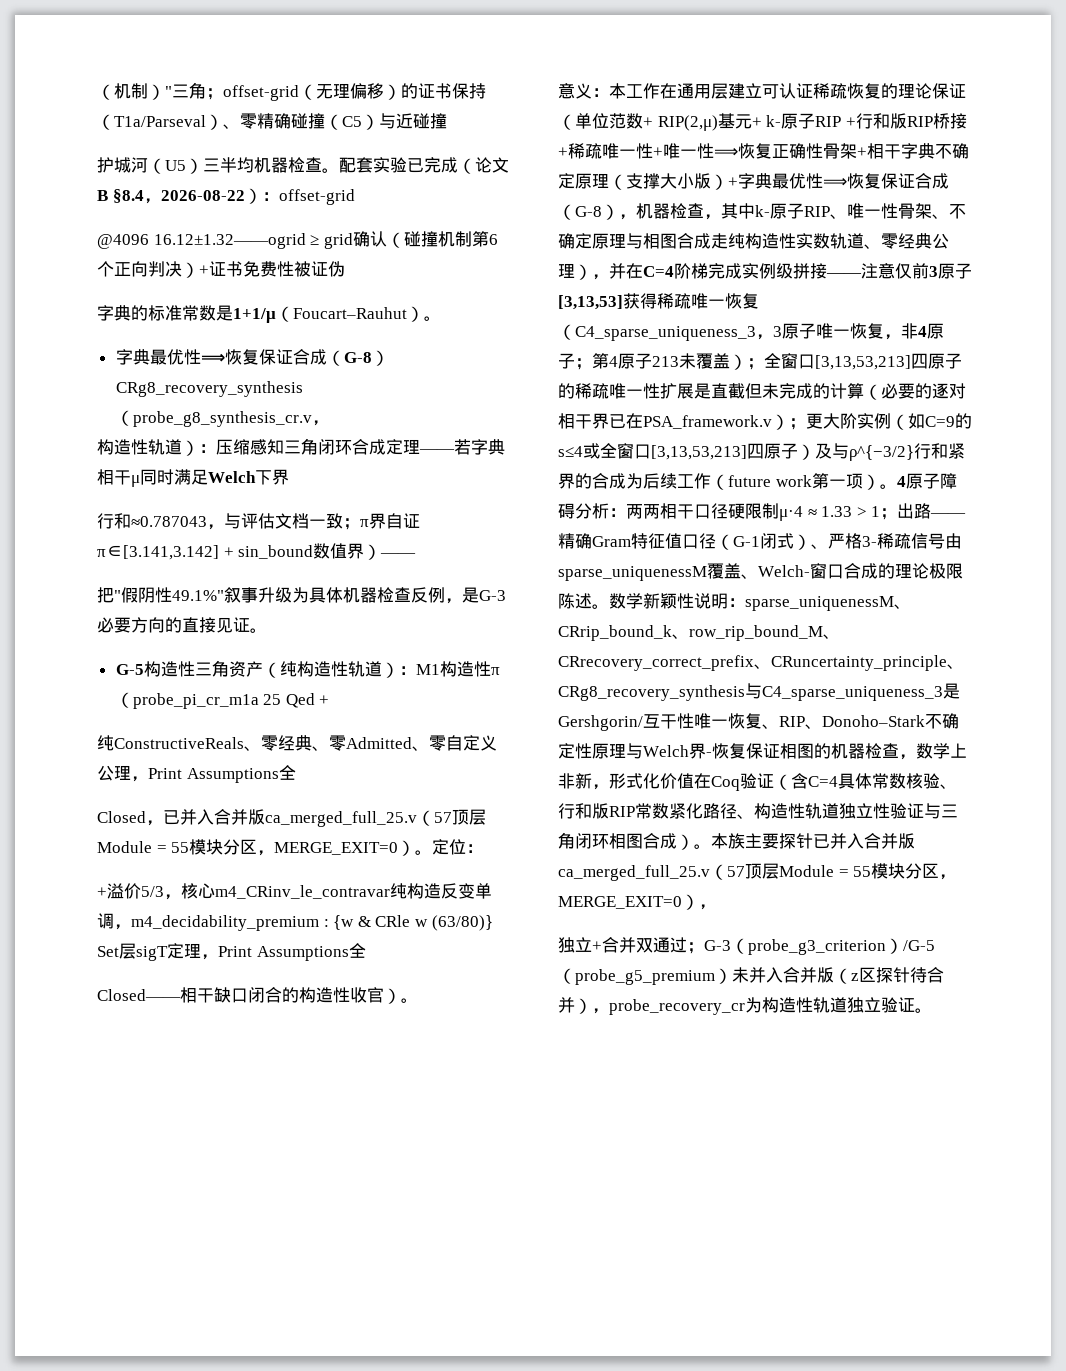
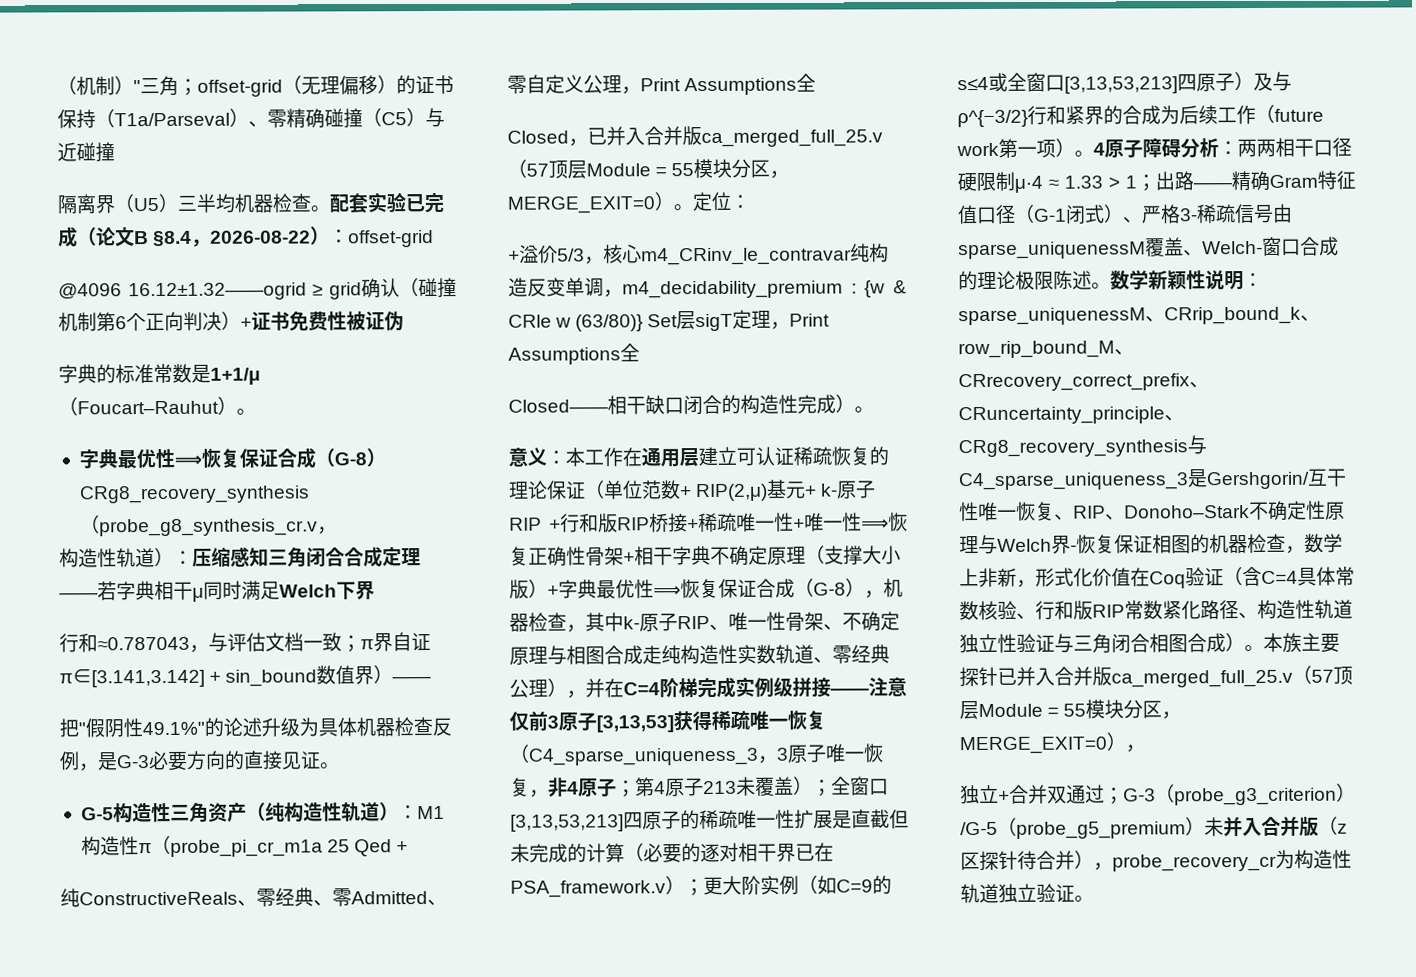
[97,157,148,173] 护城河 -> [57,194,115,215] 隔离界
[335,440,352,455] 环 -> [325,547,345,567] 合
[224,587,258,603] 叙事 -> [204,717,262,737] 的论述
[350,987,384,1003] 收官 -> [797,394,836,414] 完成
[592,834,609,849] 环 -> [1130,633,1150,653] 合

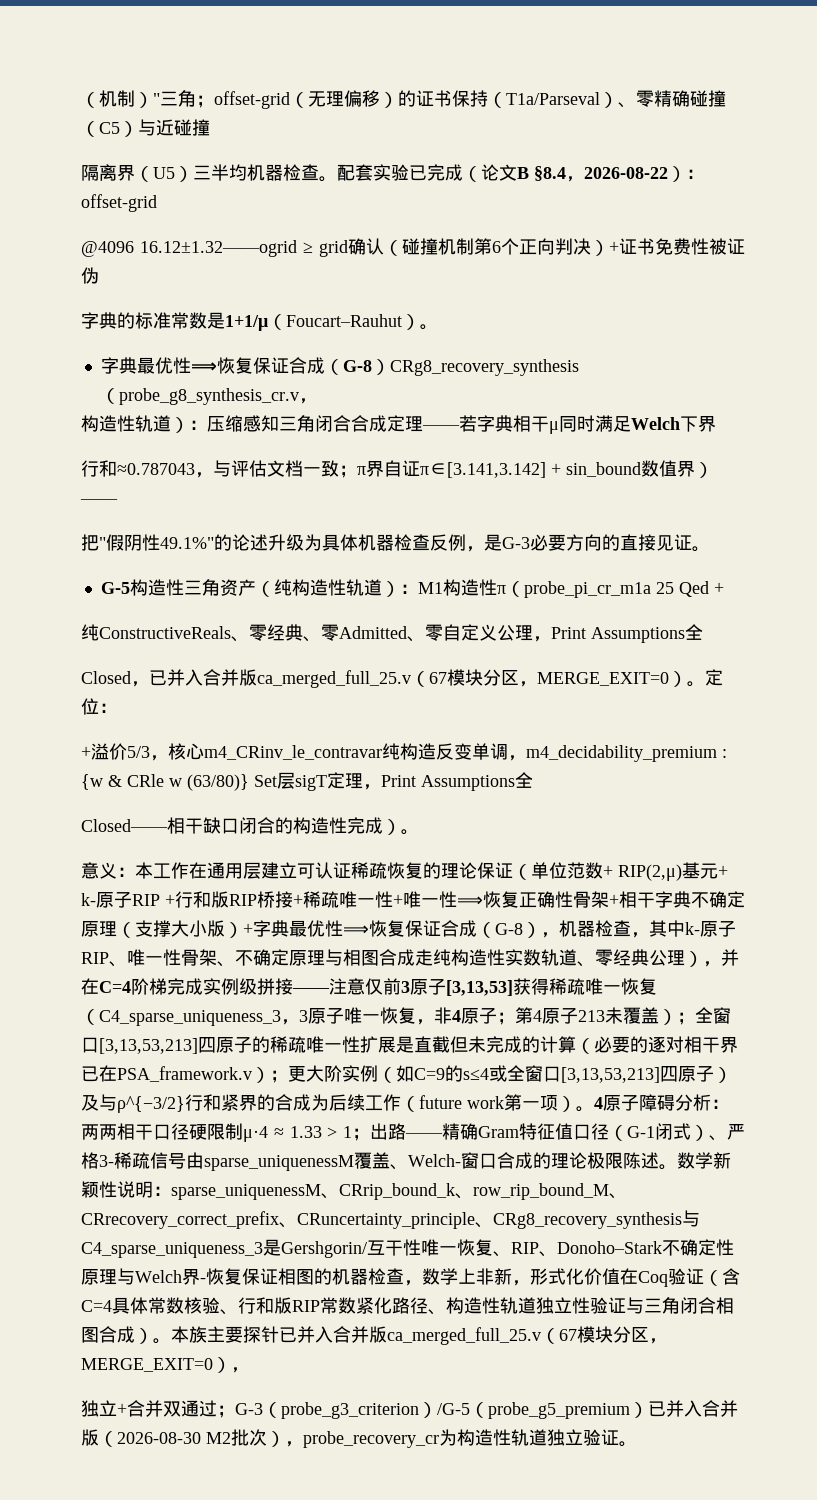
[526,160,695,179] 57顶层Module = 55 -> [429,672,447,684] 67
[1311,666,1353,685] [959,701,1087,720] 57顶层Module = 55 -> [559,1329,577,1341] 67
[1204,817,1224,837] 未 -> [648,1401,666,1417] 已
[1337,823,1348,834] [960,850,1075,872] z区探针待合并 -> [117,1429,267,1446] 2026-08-30 M2批次

